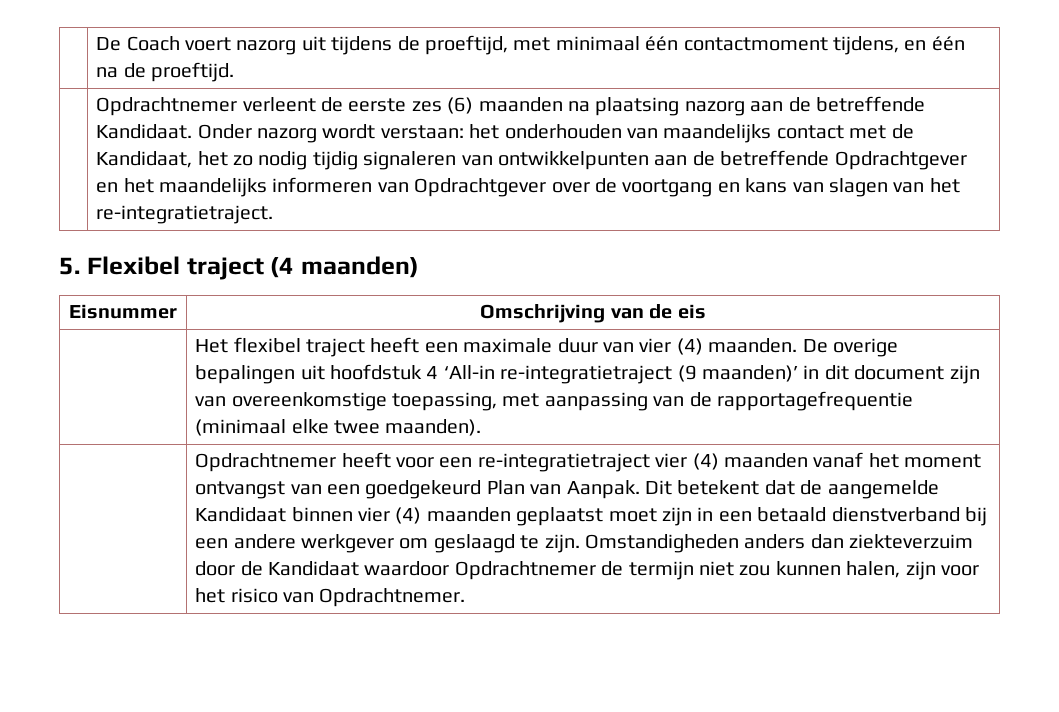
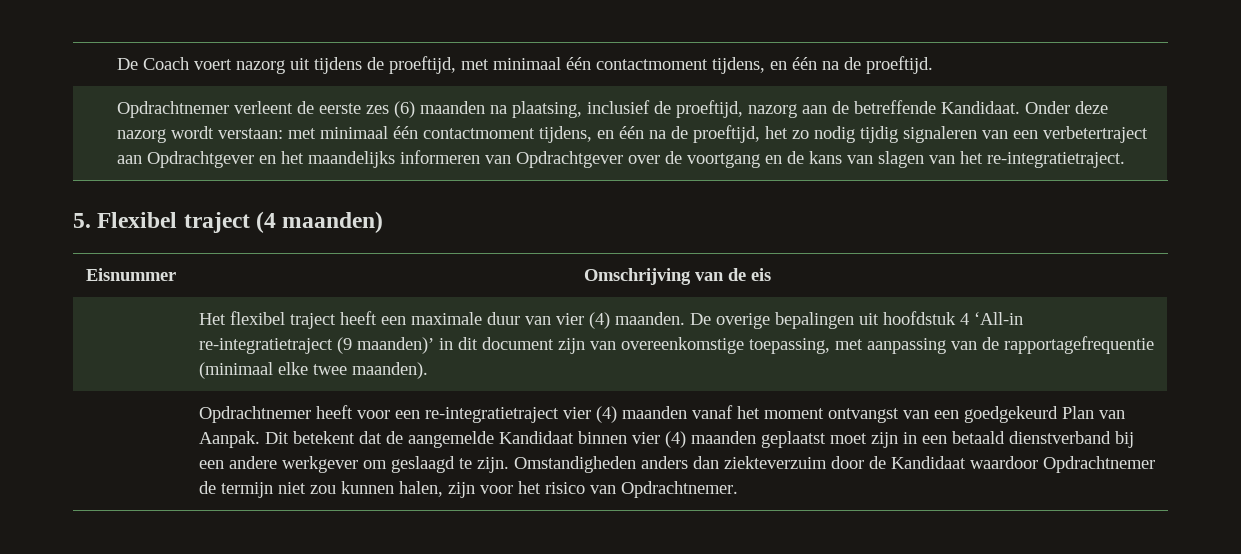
[595,97,680,116] plaatsing -> [511,100,743,118] plaatsing, inclusief de proeftijd,
(252, 131) none -> [1074,101,1108,114] deze
[469,124,914,143] [96,151,193,168] het onderhouden van maandelijks contact met de Kandidaat, -> [287,125,760,143] met minimaal één contactmoment tijdens, en één na de proeftijd,
[497,150,830,170] ontwikkelpunten aan de betreffende -> [1012,126,1148,143] [116,155,142,164] een verbetertraject aan
(740, 187) none -> [786,151,804,164] de

